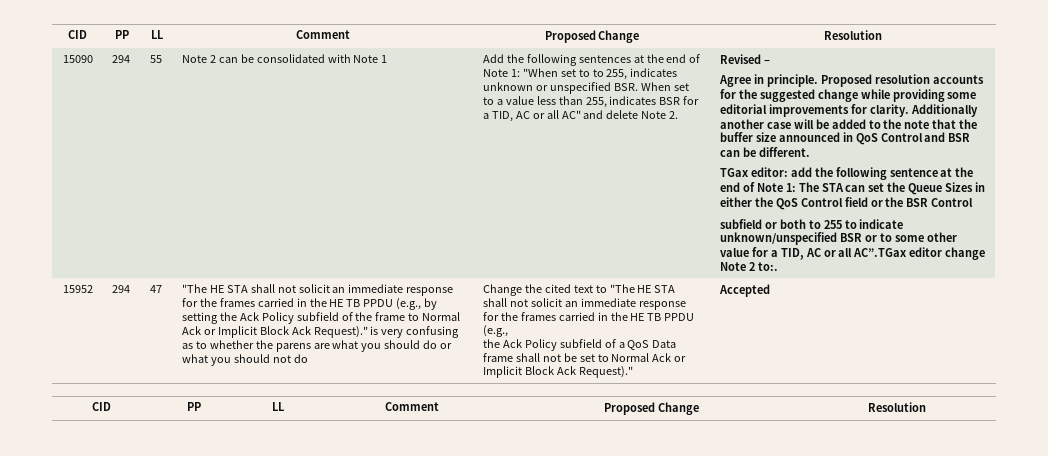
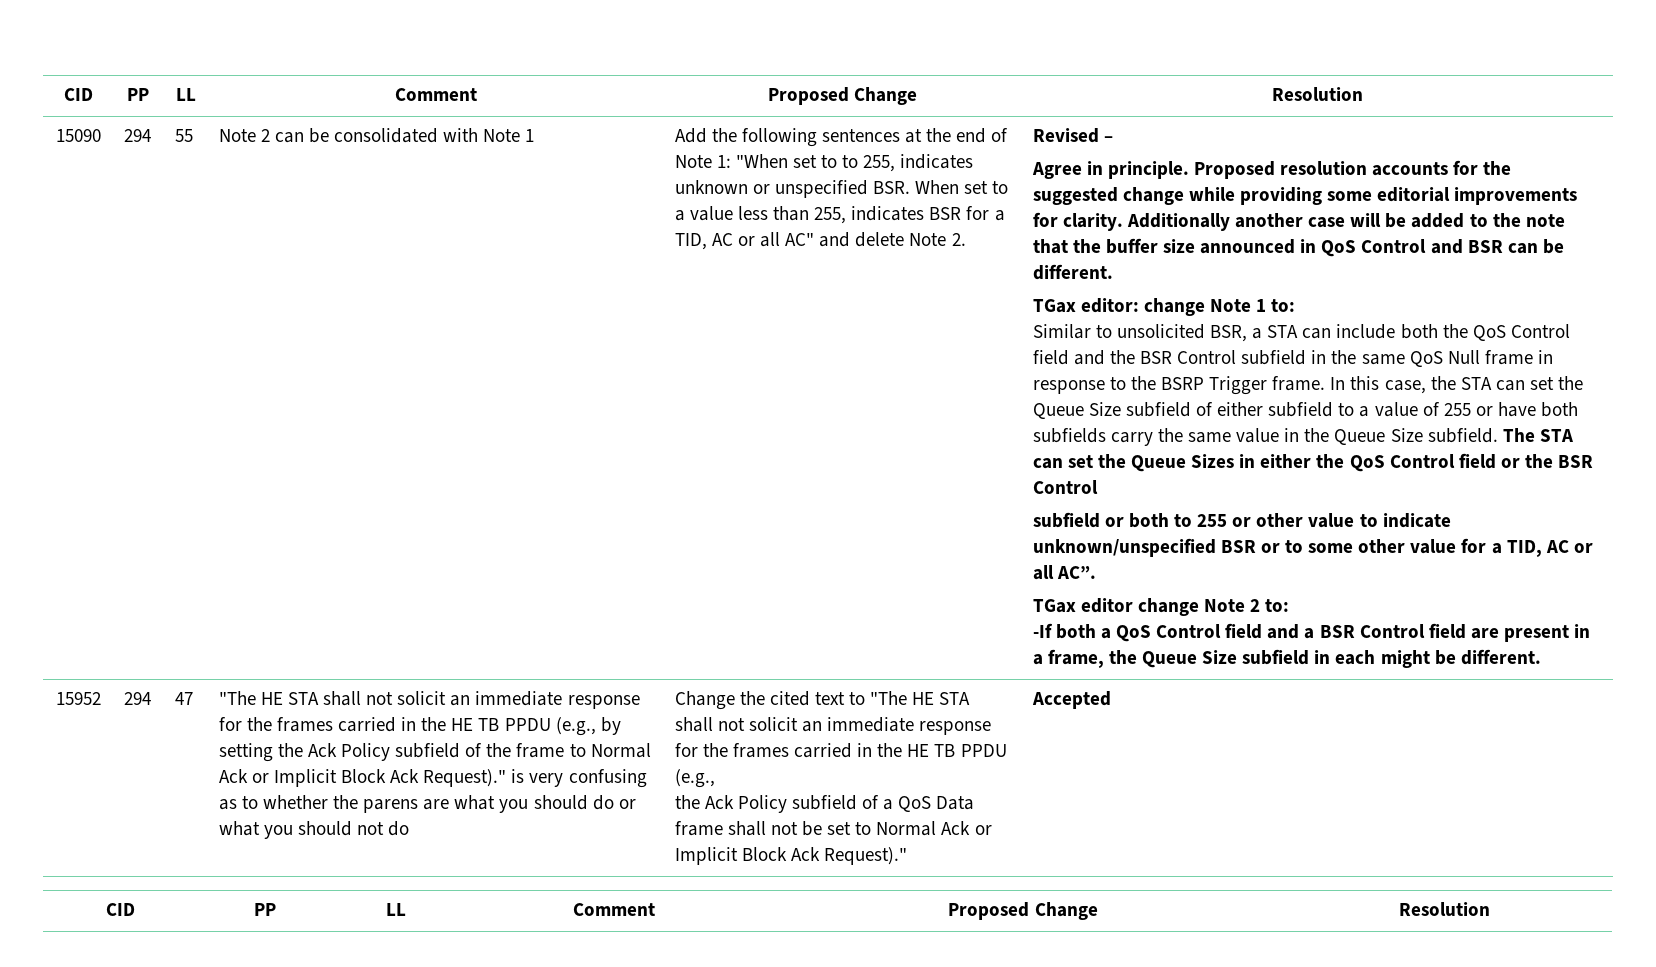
[790,167,974,180] [719,182,796,192] add the following sentence at the end of Note 1: -> [1143,298,1296,316] [1032,324,1570,342] [1032,350,1554,367] [1032,376,1584,395] [1032,402,1579,419] [1032,428,1498,446] change Note 1 to: // Similar to unsolicited BSR, a STA can include both the QoS Control field and the BSR Control subfield in the same QoS Null frame in response to the BSRP Trigger frame. In this case, the STA can set the Queue Size subfield of either subfield to a value of 255 or have both subfields carry the same value in the Queue Size subfield.
(842, 224) none -> [1232,513,1355,528] or other value
[853,248,907,257] AC”.TGax -> [1056,566,1096,579] [1032,599,1076,613] AC”. // TGax
[757,262,778,271] to:. -> [1265,599,1290,612] [1032,623,1591,642] [1032,649,1541,668] to: // -If both a QoS Control field and a BSR Control field are present in a frame, the Queue Size subfield in each might be different.

